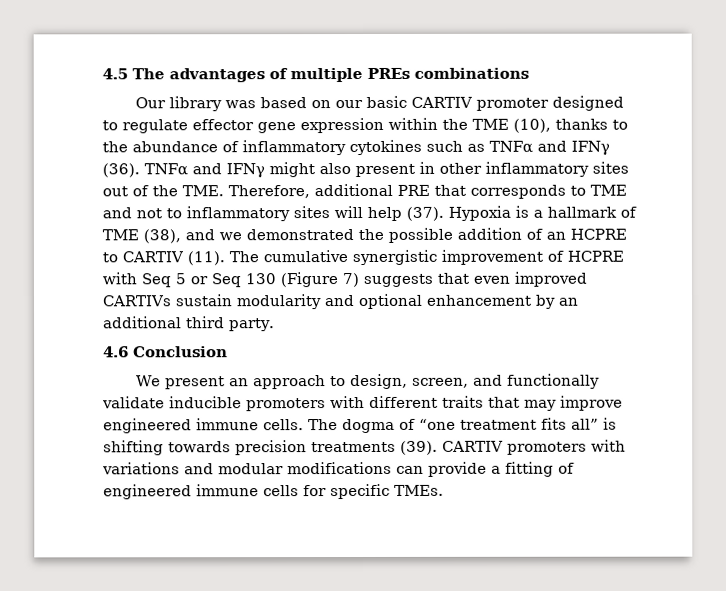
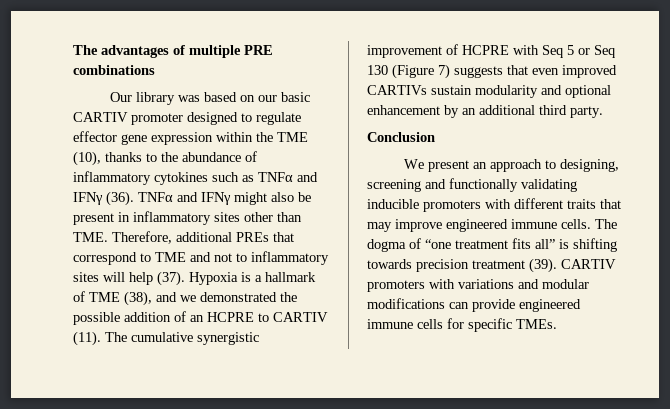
[102,68,128,80] 4.5 -> (73, 50) none
[367,67,410,79] PREs -> [244,45,273,55] PRE
(351, 169) none -> [298,192,311,202] be
[439,161,629,177] [102,183,566,199] other inflammatory sites out of the TME. Therefore, additional PRE that corresponds -> [133,211,302,225] [73,231,294,244] [73,252,137,265] inflammatory sites other than TME. Therefore, additional PREs that correspond
[103,346,129,358] 4.6 -> (603, 112) none
[349,373,469,390] design, screen, -> [560,159,620,172] [367,179,421,192] designing, screening
[102,396,165,409] validate -> [521,179,577,192] validating
[311,441,396,453] treatments -> [472,260,525,269] treatment
[491,461,575,477] a fitting of -> (515, 305) none

